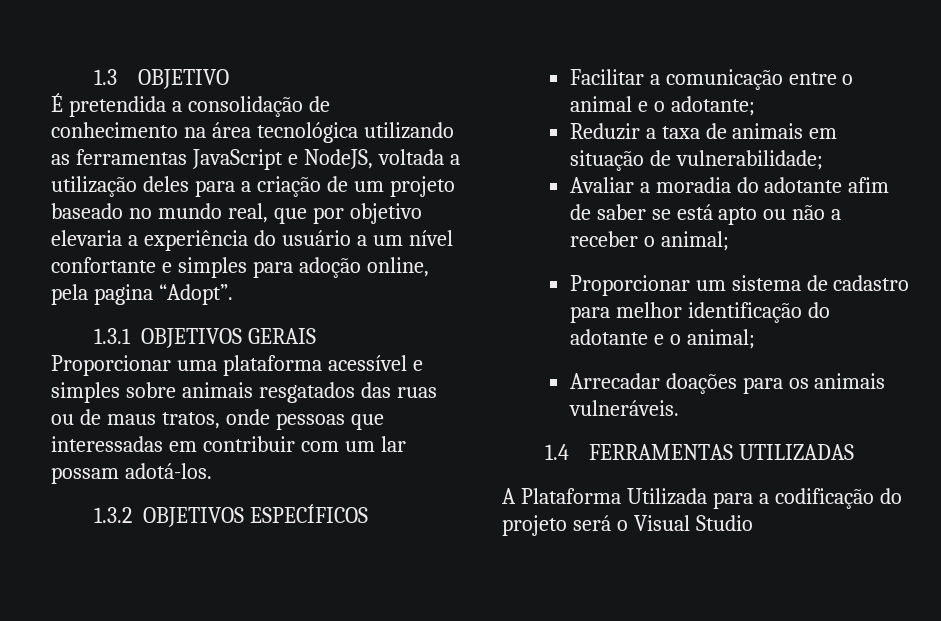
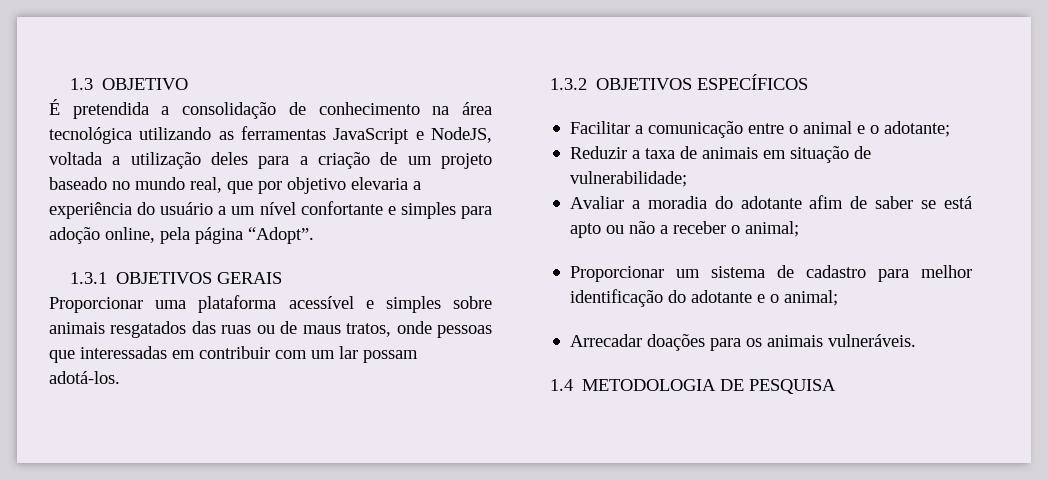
[93,284,153,305] pagina -> [195,227,243,244] página
[588,444,854,460] [502,488,902,509] [502,515,753,536] FERRAMENTAS UTILIZADAS // A Plataforma Utilizada para a codificação do projeto será o Visual Studio -> [581,379,836,394] METODOLOGIA DE PESQUISA

